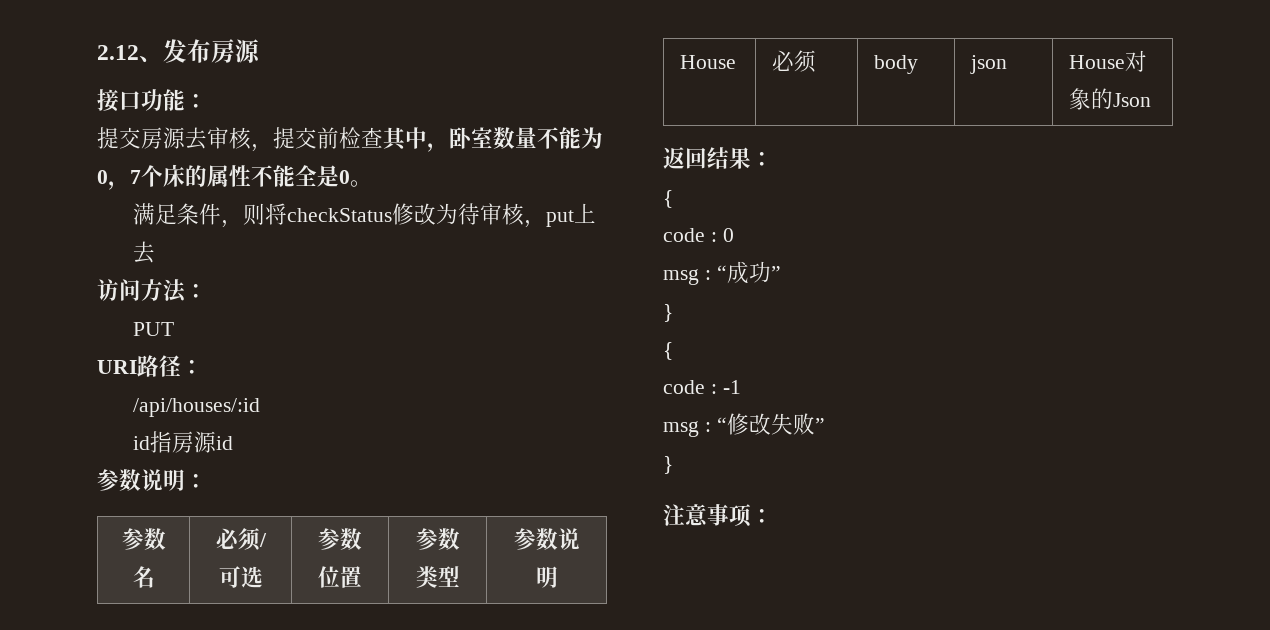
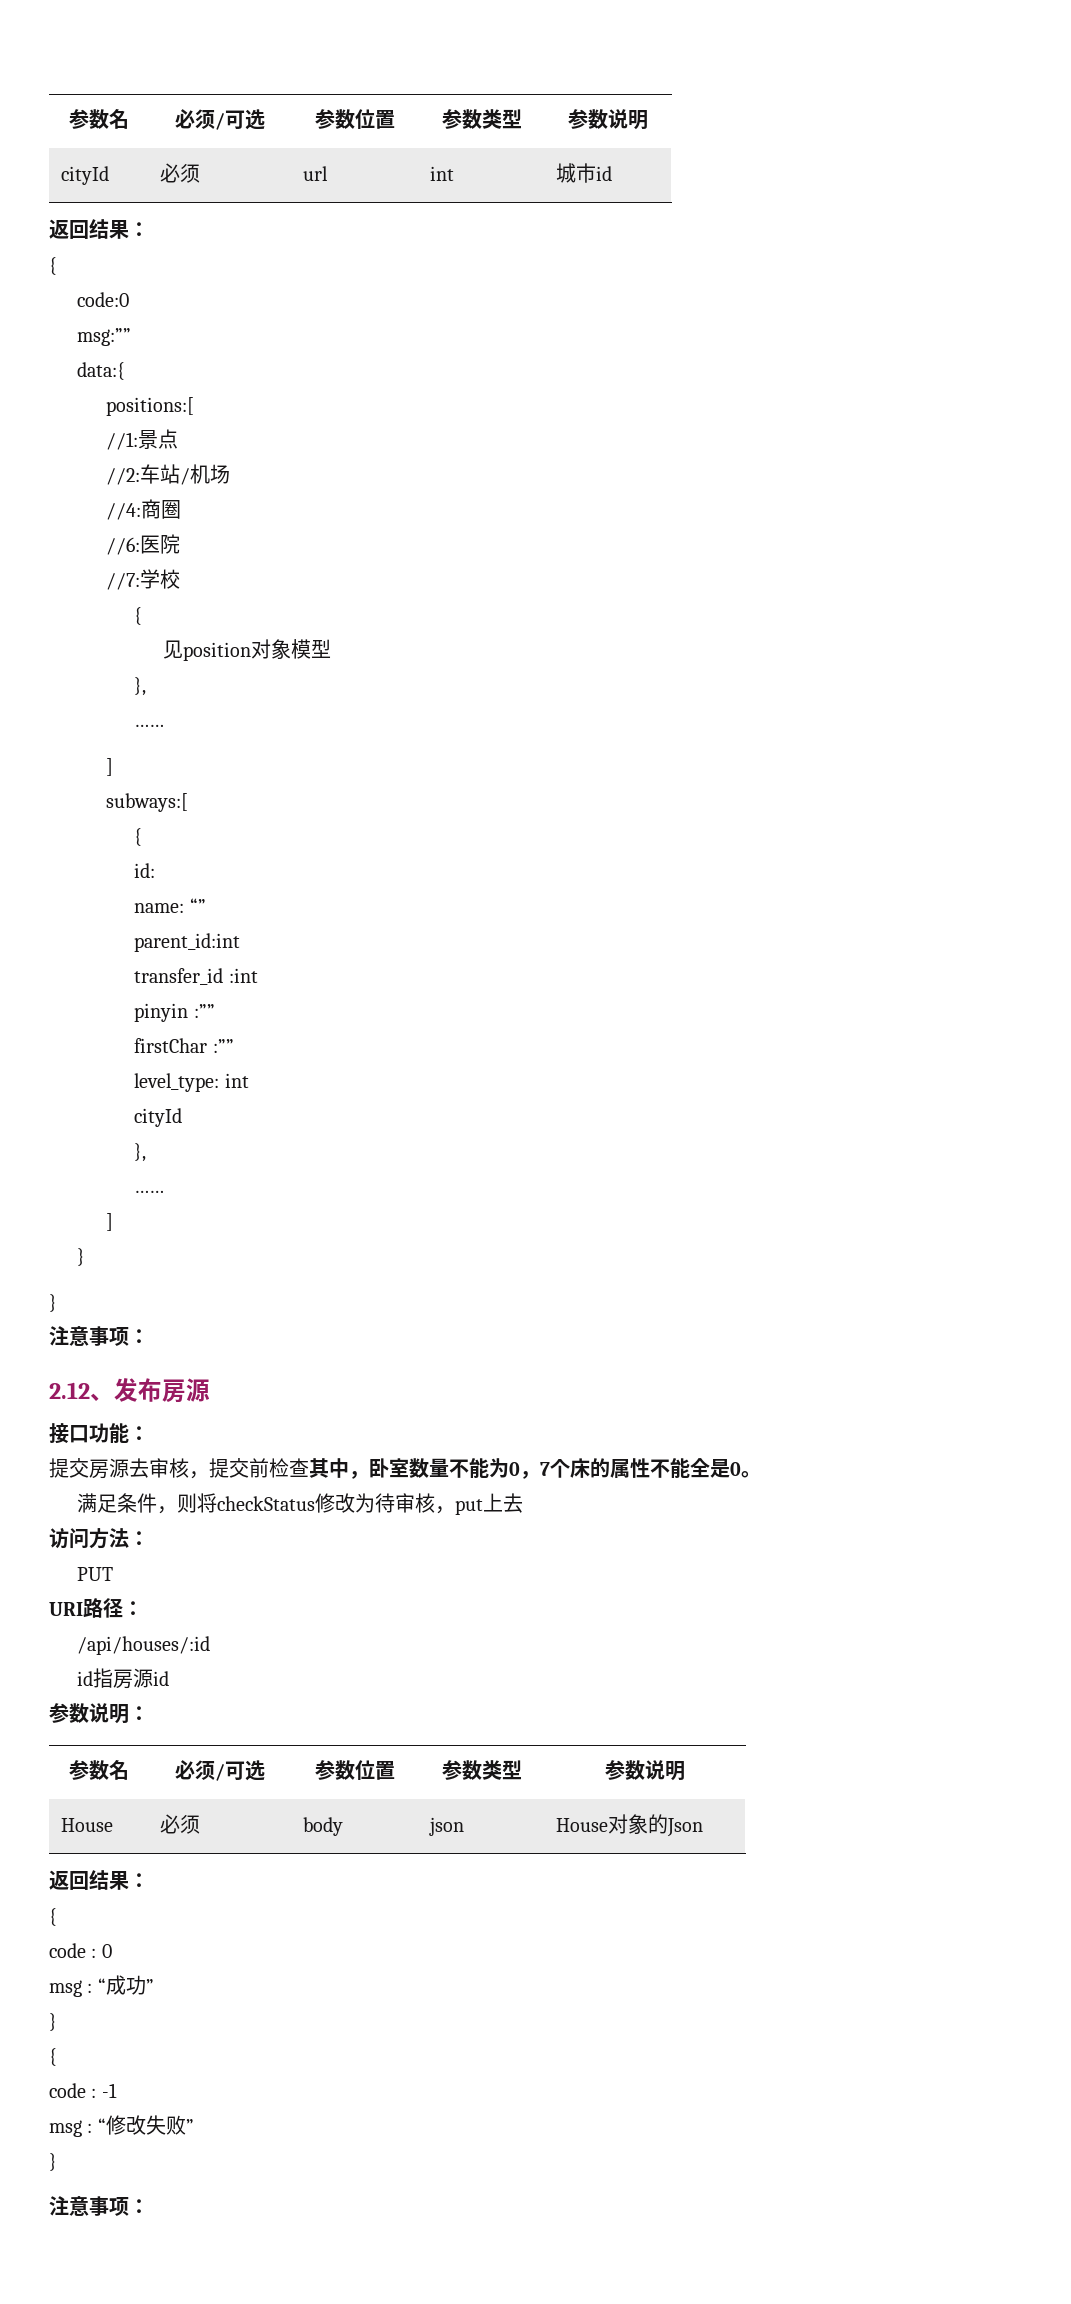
(97, 52) none -> [69,109,129,129] [175,109,265,130] [315,109,395,129] [441,109,522,129] [568,109,648,130] [61,166,110,185] [160,163,201,183] [303,166,329,181] [430,166,455,181] [556,163,613,183] [49,219,149,239] [49,257,57,275] [77,292,130,307] [77,328,132,346] [77,362,126,380] [105,397,194,416] [105,429,178,450] [105,464,230,485] [105,499,181,520] [105,534,180,555] [105,569,180,590] [134,607,143,625] [162,639,331,661] [134,677,147,696] [134,724,165,727] [105,758,113,776] [105,793,188,812] [134,828,143,846] [134,863,156,878] [134,898,206,913] [134,933,241,952] [134,968,258,985] [134,1003,215,1022] [134,1038,234,1053] [134,1073,249,1092] [134,1108,183,1127] [134,1143,147,1162] [134,1190,165,1193] [105,1213,113,1231] [77,1248,86,1266] [49,1294,57,1312] [49,1326,149,1346] 参数名 | 必须/可选 | 参数位置 | 参数类型 | 参数说明 // cityId | 必须 | url | int | 城市id // 返回结果： // { // code:0 // msg:”” // data:{ // positions:[ // //1:景点 // //2:车站/机场 // //4:商圈 // //6:医院 // //7:学校 // { // 见position对象模型 // }, // …… // ] // subways:[ // { // id: // name: “” // parent_id:int // transfer_id :int // pinyin :”” // firstChar :”” // level_type: int // cityId // }, // …… // ] // } // } // 注意事项： //

